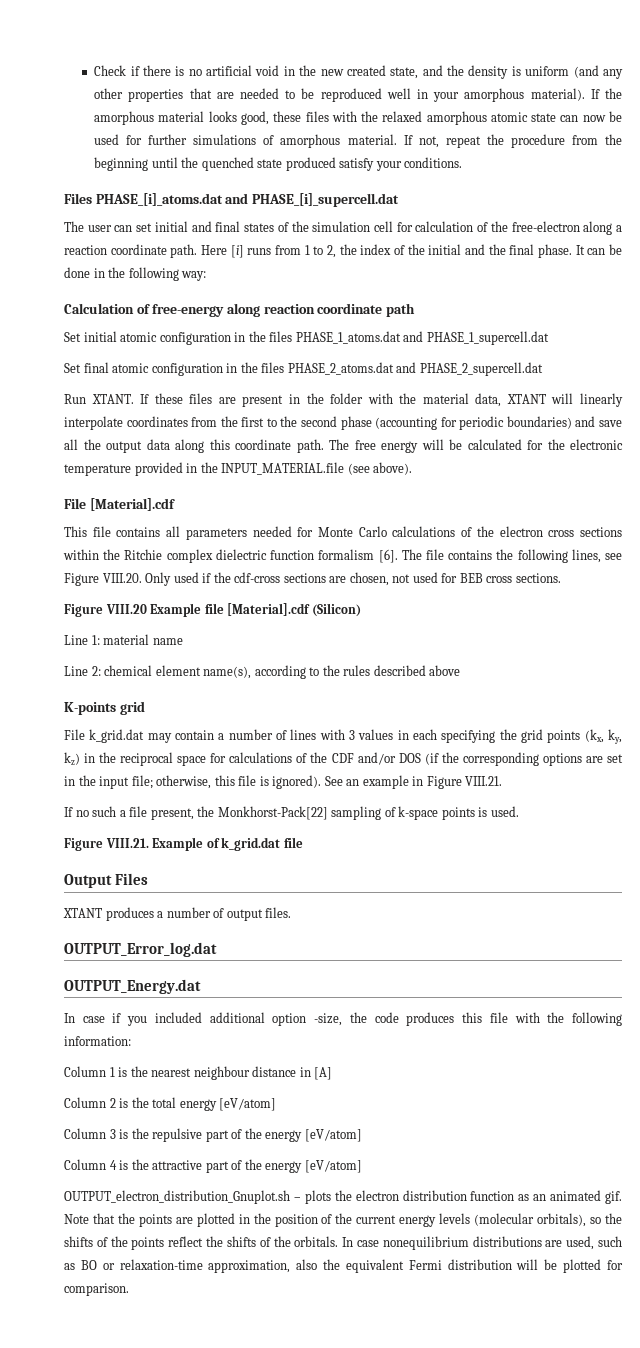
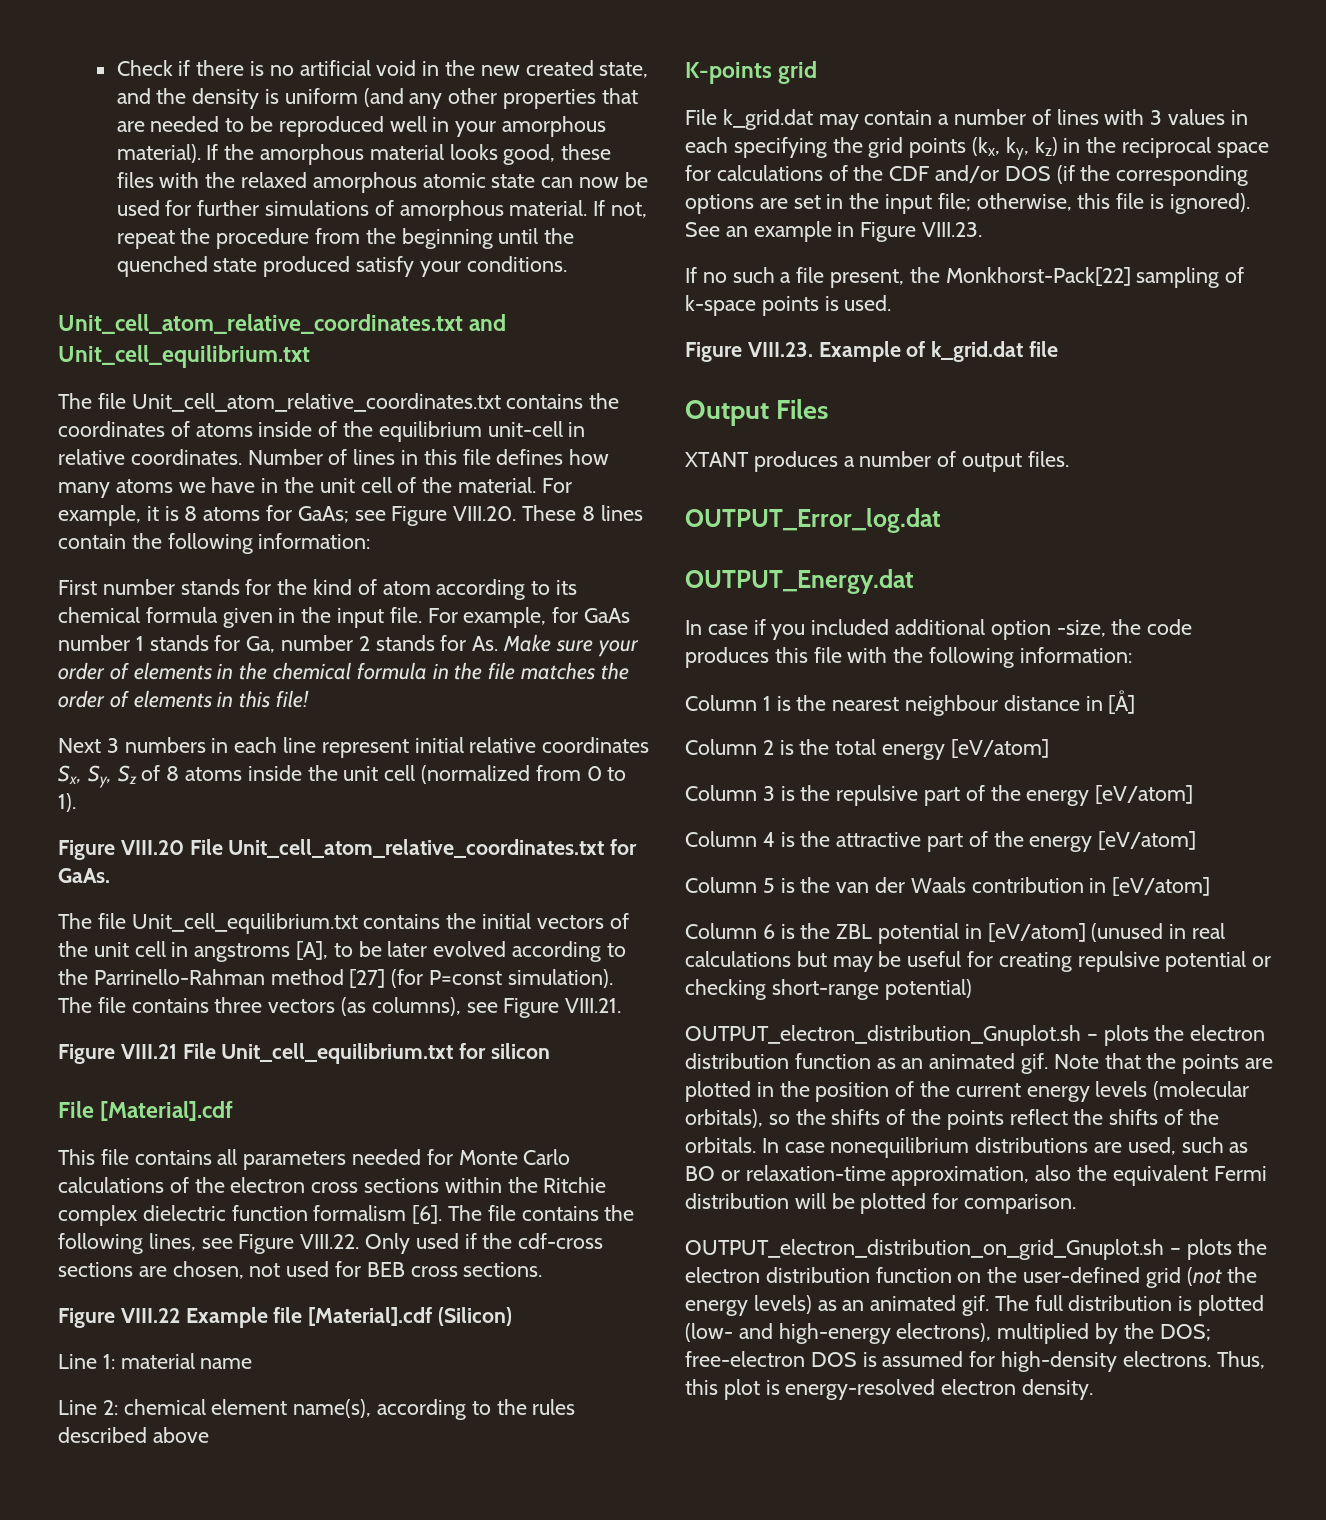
[64,193,399,207] [64,221,622,235] [64,244,622,258] [64,267,207,281] [64,303,415,317] [64,331,549,345] [64,362,543,376] [64,393,623,407] [64,416,622,430] [64,439,623,453] [64,462,413,476] Files PHASE_[i]_atoms.dat and PHASE_[i]_supercell.dat // The user can set initial and final states of the simulation cell for calculation of the free-electron along a reaction coordinate path. Here [i] runs from 1 to 2, the index of the initial and the final phase. It can be done in the following way: // Calculation of free-energy along reaction coordinate path // Set initial atomic configuration in the files PHASE_1_atoms.dat and PHASE_1_supercell.dat // Set final atomic configuration in the files PHASE_2_atoms.dat and PHASE_2_supercell.dat // Run XTANT. If these files are present in the folder with the material data, XTANT will linearly interpolate coordinates from the first to the second phase (accounting for periodic boundaries) and save all the output data along this coordinate path. The free energy will be calculated for the electronic temperature provided in the INPUT_MATERIAL.file (see above). -> [58,314,507,334] [58,345,310,368] [58,393,620,412] [58,421,586,442] [58,449,610,465] [58,477,572,498] [58,505,643,526] [58,533,371,554] [58,579,578,600] [58,607,631,628] [58,634,639,657] [58,662,629,680] [58,690,310,708] [58,737,650,758] [58,765,627,788] [58,793,76,812] [58,839,638,860] [58,868,110,883] [58,913,629,934] [58,941,626,962] [58,969,613,988] [58,997,622,1018] [58,1043,551,1064] Unit_cell_atom_relative_coordinates.txt and Unit_cell_equilibrium.txt // The file Unit_cell_atom_relative_coordinates.txt contains the coordinates of atoms inside of the equilibrium unit-cell in relative coordinates. Number of lines in this file defines how many atoms we have in the unit cell of the material. For example, it is 8 atoms for GaAs; see Figure VIII.20. These 8 lines contain the following information: // First number stands for the kind of atom according to its chemical formula given in the input file. For example, for GaAs number 1 stands for Ga, number 2 stands for As. Make sure your order of elements in the chemical formula in the file matches the order of elements in this file! // Next 3 numbers in each line represent initial relative coordinates Sx, Sy, Sz of 8 atoms inside the unit cell (normalized from 0 to 1). // Figure VIII.20 File Unit_cell_atom_relative_coordinates.txt for GaAs. // The file Unit_cell_equilibrium.txt contains the initial vectors of the unit cell in angstroms [A], to be later evolved according to the Parrinello-Rahman method [27] (for P=const simulation). The file contains three vectors (as columns), see Figure VIII.21. // Figure VIII.21 File Unit_cell_equilibrium.txt for silicon
[102,573,142,583] VIII.20. -> [300,1234,360,1249] VIII.22.
[105,604,147,614] VIII.20 -> [120,1308,180,1323] VIII.22
[465,776,503,786] VIII.21. -> [922,222,983,237] VIII.23.
[105,838,149,848] VIII.21. -> [747,342,813,357] VIII.23.
[314,1067,333,1080] [A] -> [1108,690,1136,714] [Å]
(362, 1166) none -> [685,877,1211,896] [685,923,1225,944] [685,951,1272,972] [685,979,972,1000] // Column 5 is the van der Waals contribution in [eV/atom] // Column 6 is the ZBL potential in [eV/atom] (unused in real calculations but may be useful for creating repulsive potential or checking short-range potential)
(129, 1289) none -> [685,1239,1268,1260] [685,1267,1258,1288] [685,1295,1265,1316] [685,1323,1211,1344] [685,1351,1265,1372] [685,1379,1094,1400] // OUTPUT_electron_distribution_on_grid_Gnuplot.sh – plots the electron distribution function on the user-defined grid (not the energy levels) as an animated gif. The full distribution is plotted (low- and high-energy electrons), multiplied by the DOS; free-electron DOS is assumed for high-density electrons. Thus, this plot is energy-resolved electron density.

